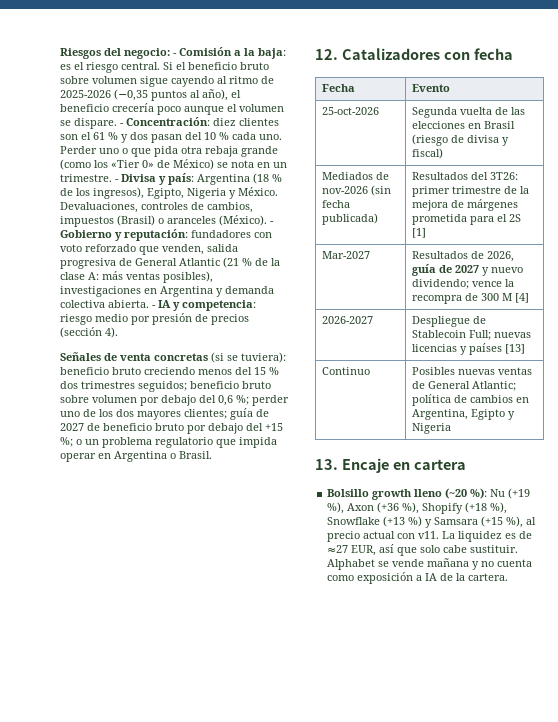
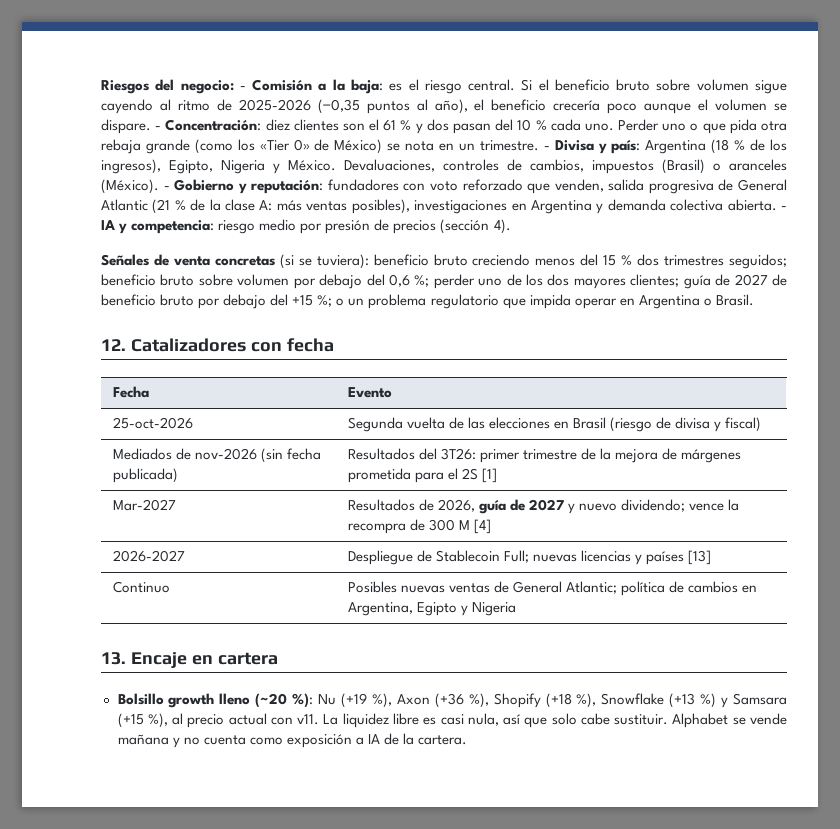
[505,531,533,539] [327,545,377,556] es de ≈27 EUR, -> [392,713,499,726] libre es casi nula,

